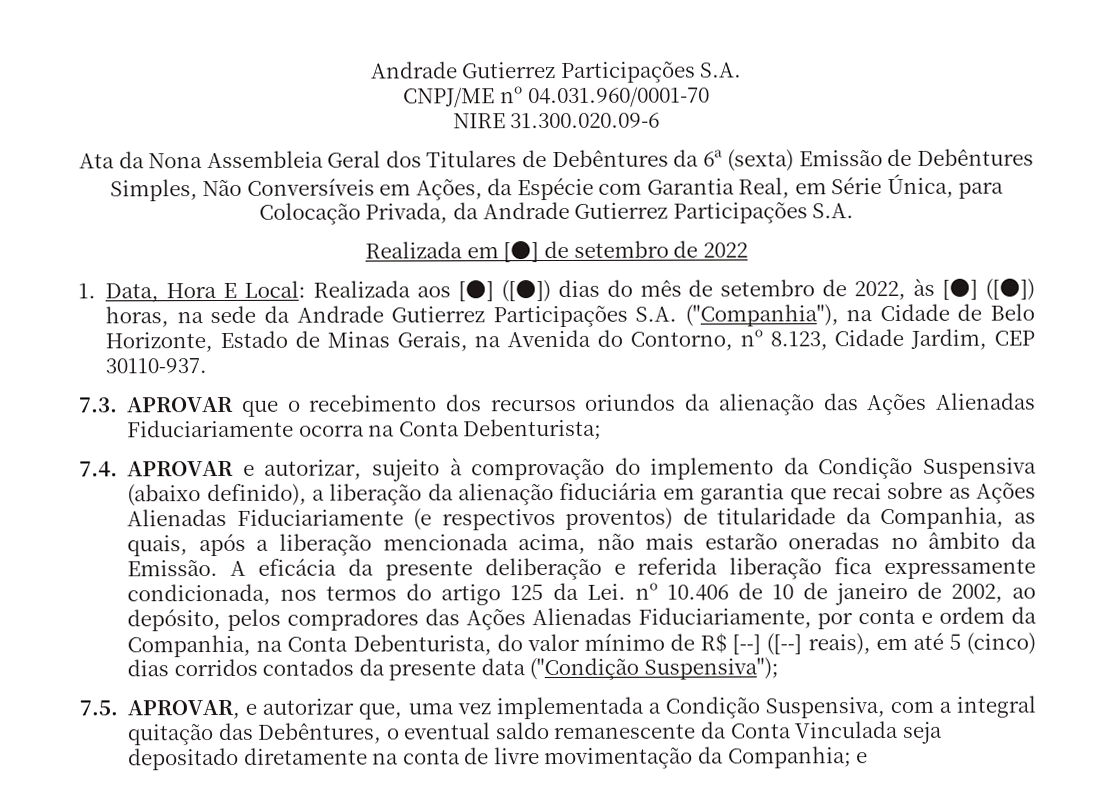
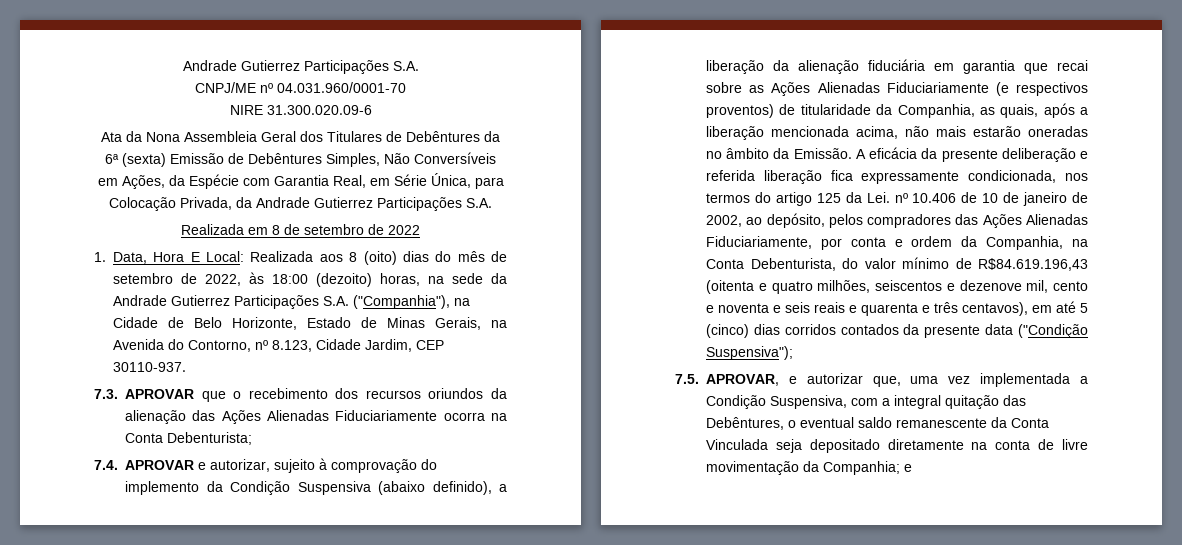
[503,241,540,263] [●] -> [272,225,280,235] 8
[457,280,551,303] [●] ([●]) -> [349,251,397,265] 8 (oito)
[942,278,1035,301] [●] ([●]) -> [272,273,372,287] 18:00 (dezoito)
[700,632,871,656] R$ [--] ([--] reais), -> [978,258,1088,271] [706,280,1088,294] [706,302,1028,316] R$84.619.196,43 (oitenta e quatro milhões, seiscentos e dezenove mil, cento e noventa e seis reais e quarenta e três centavos),

